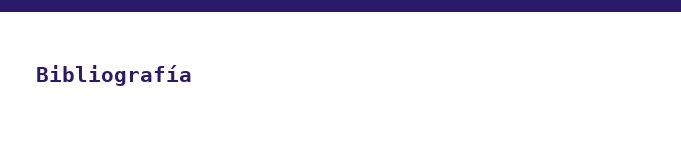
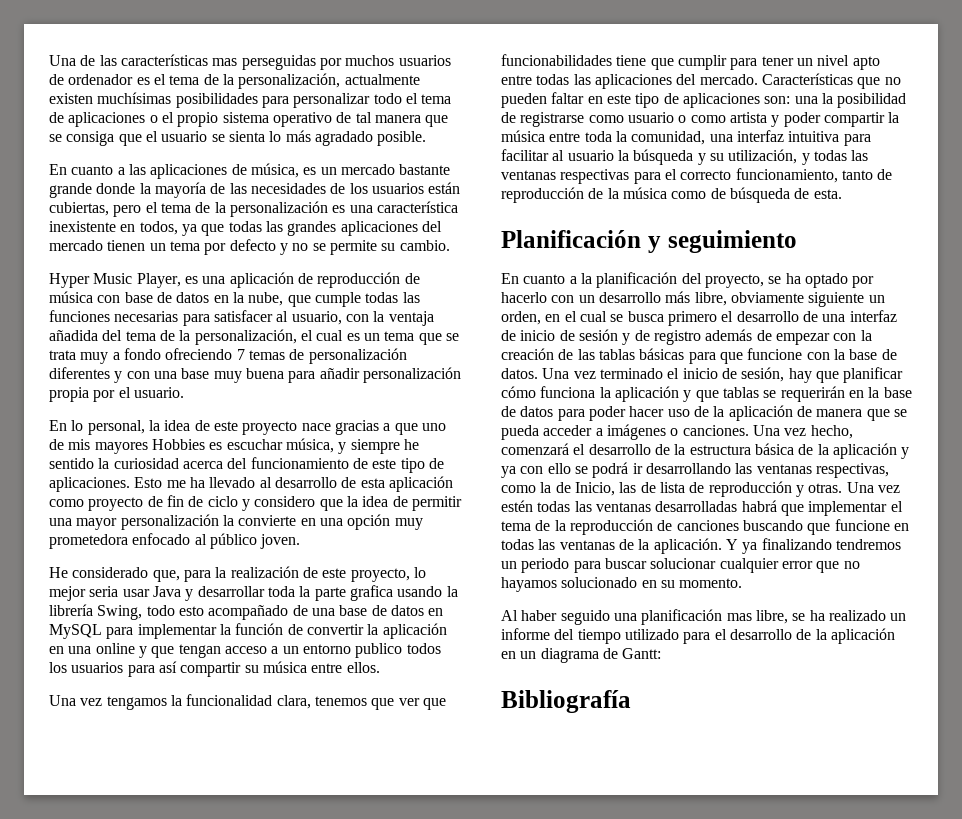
(36, 75) none -> [49,54,451,70] [49,73,420,89] [49,92,452,108] [49,112,449,127] [49,130,427,146] [49,163,451,179] [49,182,461,198] [49,201,458,217] [49,221,442,236] [49,239,450,255] [49,272,420,288] [49,291,420,307] [49,310,434,326] [49,329,459,345] [49,348,407,364] [49,367,461,383] [49,387,184,402] [49,420,446,435] [49,438,419,454] [49,457,444,473] [49,476,453,492] [49,495,462,511] [49,514,423,530] [49,533,301,549] [49,566,426,582] [49,585,458,601] [49,604,444,620] [49,623,447,639] [49,643,441,658] [49,661,380,677] [49,694,446,710] [501,54,880,70] [501,73,901,89] [501,92,907,108] [501,112,900,127] [501,130,871,146] [501,149,869,165] [501,168,893,184] [501,187,842,203] [501,230,797,253] [501,272,875,288] [501,291,885,307] [501,310,897,326] [501,329,872,345] [501,348,897,364] [501,367,904,383] [501,386,912,402] [501,405,907,421] [501,424,853,440] [501,443,910,459] [501,462,889,478] [501,481,900,497] [501,500,903,516] [501,519,909,535] [501,538,901,554] [501,558,860,573] [501,577,743,592] [501,609,907,625] [501,628,895,644] [501,648,662,663] Una de las características mas perseguidas por muchos usuarios de ordenador es el tema de la personalización, actualmente existen muchísimas posibilidades para personalizar todo el tema de aplicaciones o el propio sistema operativo de tal manera que se consiga que el usuario se sienta lo más agradado posible. // En cuanto a las aplicaciones de música, es un mercado bastante grande donde la mayoría de las necesidades de los usuarios están cubiertas, pero el tema de la personalización es una característica inexistente en todos, ya que todas las grandes aplicaciones del mercado tienen un tema por defecto y no se permite su cambio. // Hyper Music Player, es una aplicación de reproducción de música con base de datos en la nube, que cumple todas las funciones necesarias para satisfacer al usuario, con la ventaja añadida del tema de la personalización, el cual es un tema que se trata muy a fondo ofreciendo 7 temas de personalización diferentes y con una base muy buena para añadir personalización propia por el usuario. // En lo personal, la idea de este proyecto nace gracias a que uno de mis mayores Hobbies es escuchar música, y siempre he sentido la curiosidad acerca del funcionamiento de este tipo de aplicaciones. Esto me ha llevado al desarrollo de esta aplicación como proyecto de fin de ciclo y considero que la idea de permitir una mayor personalización la convierte en una opción muy prometedora enfocado al público joven. // He considerado que, para la realización de este proyecto, lo mejor seria usar Java y desarrollar toda la parte grafica usando la librería Swing, todo esto acompañado de una base de datos en MySQL para implementar la función de convertir la aplicación en una online y que tengan acceso a un entorno publico todos los usuarios para así compartir su música entre ellos. // Una vez tengamos la funcionalidad clara, tenemos que ver que funcionabilidades tiene que cumplir para tener un nivel apto entre todas las aplicaciones del mercado. Características que no pueden faltar en este tipo de aplicaciones son: una la posibilidad de registrarse como usuario o como artista y poder compartir la música entre toda la comunidad, una interfaz intuitiva para facilitar al usuario la búsqueda y su utilización, y todas las ventanas respectivas para el correcto funcionamiento, tanto de reproducción de la música como de búsqueda de esta. // Planificación y seguimiento // En cuanto a la planificación del proyecto, se ha optado por hacerlo con un desarrollo más libre, obviamente siguiente un orden, en el cual se busca primero el desarrollo de una interfaz de inicio de sesión y de registro además de empezar con la creación de las tablas básicas para que funcione con la base de datos. Una vez terminado el inicio de sesión, hay que planificar cómo funciona la aplicación y que tablas se requerirán en la base de datos para poder hacer uso de la aplicación de manera que se pueda acceder a imágenes o canciones. Una vez hecho, comenzará el desarrollo de la estructura básica de la aplicación y ya con ello se podrá ir desarrollando las ventanas respectivas, como la de Inicio, las de lista de reproducción y otras. Una vez estén todas las ventanas desarrolladas habrá que implementar el tema de la reproducción de canciones buscando que funcione en todas las ventanas de la aplicación. Y ya finalizando tendremos un periodo para buscar solucionar cualquier error que no hayamos solucionado en su momento. // Al haber seguido una planificación mas libre, se ha realizado un informe del tiempo utilizado para el desarrollo de la aplicación en un diagrama de Gantt: //

